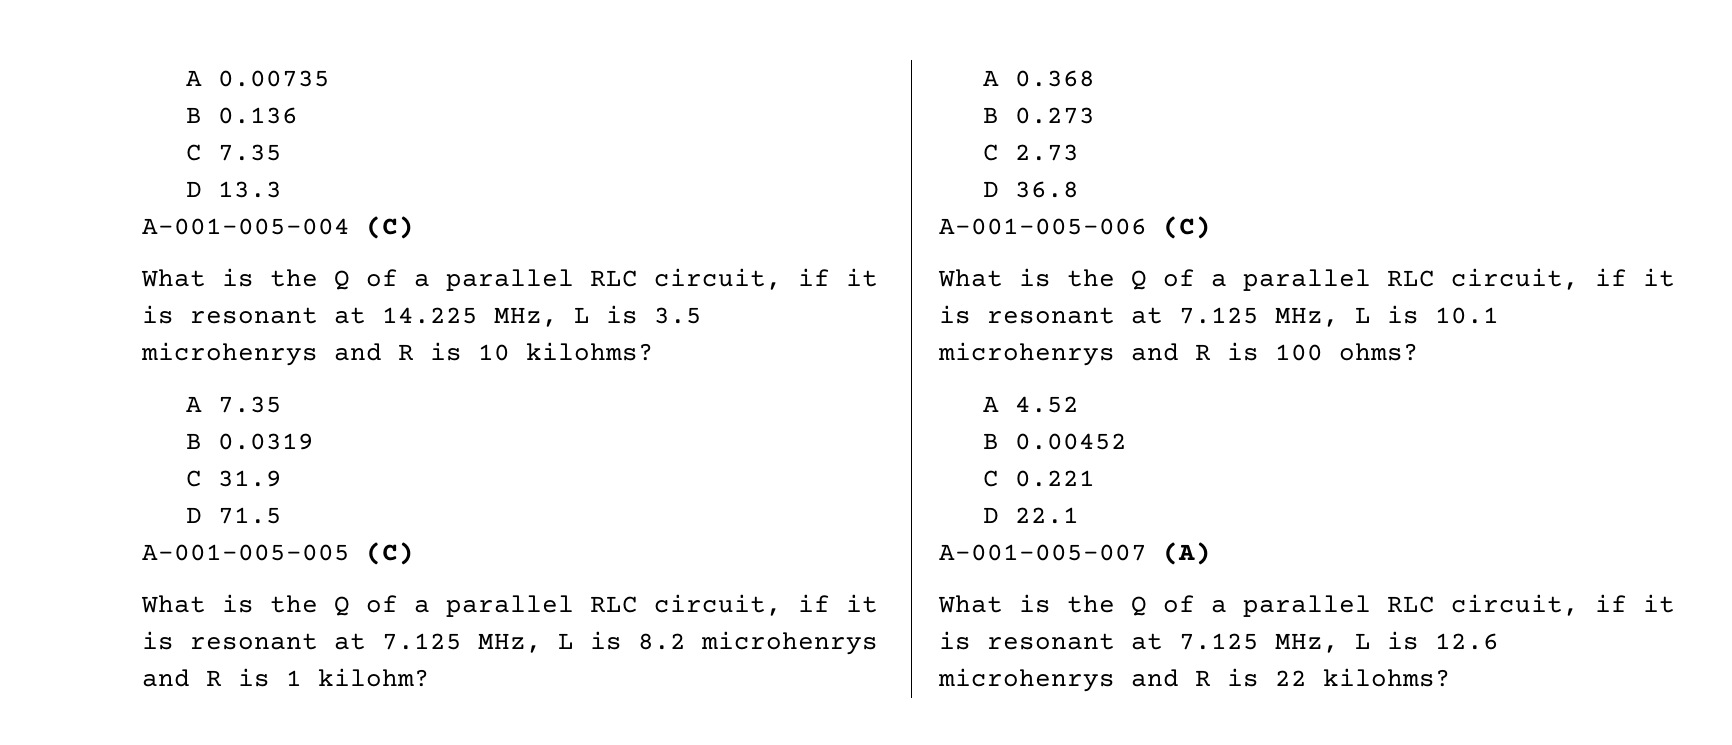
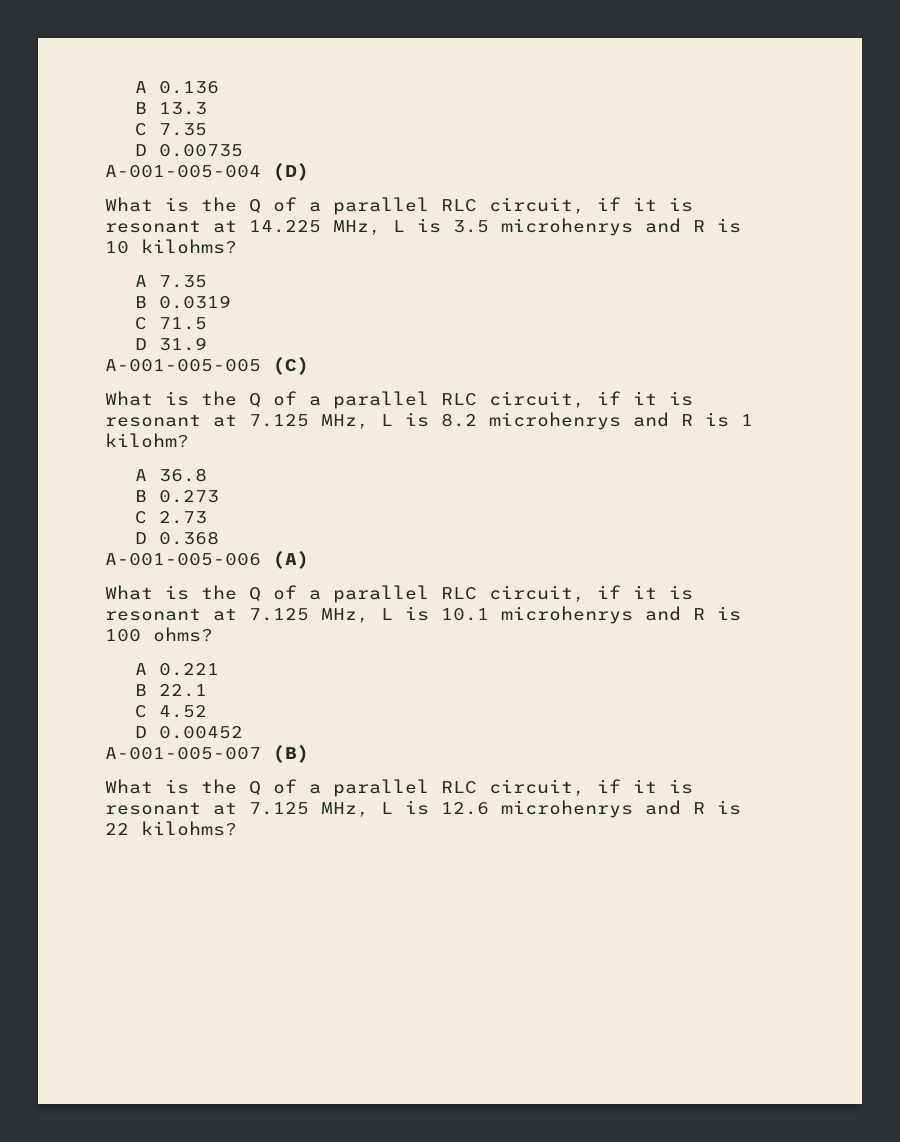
[186,70,331,87] [186,107,299,124] A 0.00735 // B 0.136 -> [134,81,219,94] [134,102,207,115] A 0.136 // B 13.3
[218,181,283,198] 13.3 -> [158,144,243,157] 0.00735
[366,216,414,239] (C) -> [273,163,309,181] (D)
[218,470,283,487] [186,507,283,524] 31.9 // D 71.5 -> [158,317,207,330] [134,337,207,351] 71.5 // D 31.9
[1015,70,1096,87] 0.368 -> [158,468,207,482] 36.8
[1015,181,1080,198] 36.8 -> [158,531,219,545] 0.368
[1163,216,1211,239] (C) -> [273,551,309,569] (A)
(1000, 404) none -> [158,663,219,676] [134,684,207,697] [134,705,147,718] 0.221 // B 22.1 // C
[983,433,1000,449] B -> [134,726,147,738] D
[983,470,1096,487] [983,507,1080,524] // C 0.221 // D 22.1 -> (243, 732) none
[1163,542,1211,565] (A) -> [273,745,309,763] (B)

